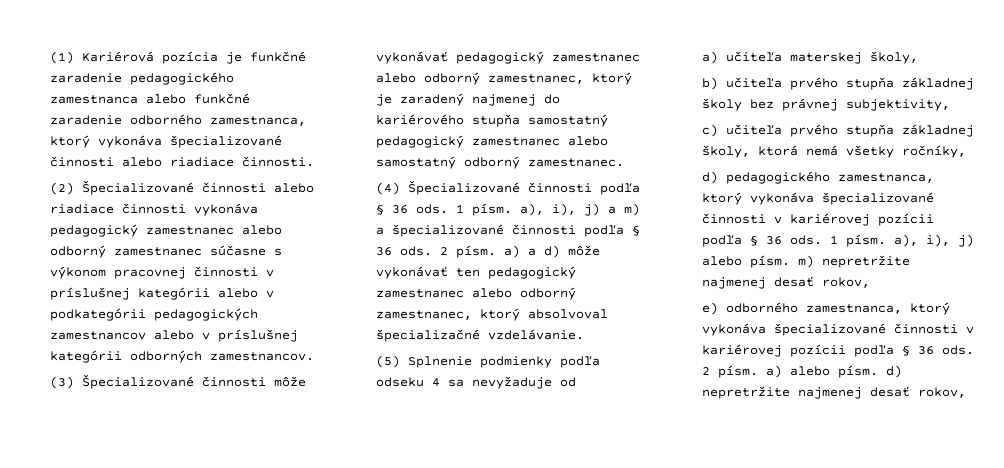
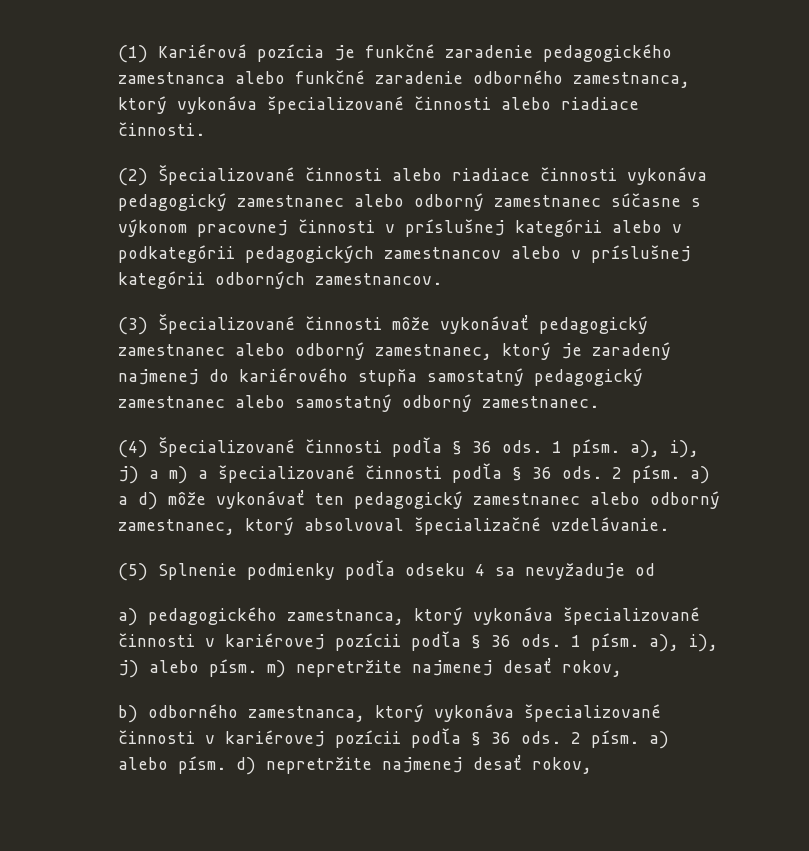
[725,51,918,64] [701,77,974,90] [701,98,950,111] [701,124,974,137] [701,145,966,158] [701,171,718,184] učiteľa materskej školy, // b) učiteľa prvého stupňa základnej školy bez právnej subjektivity, // c) učiteľa prvého stupňa základnej školy, ktorá nemá všetky ročníky, // d) -> (139, 617) none
[701,302,718,315] e) -> [118,705,139,723] b)

